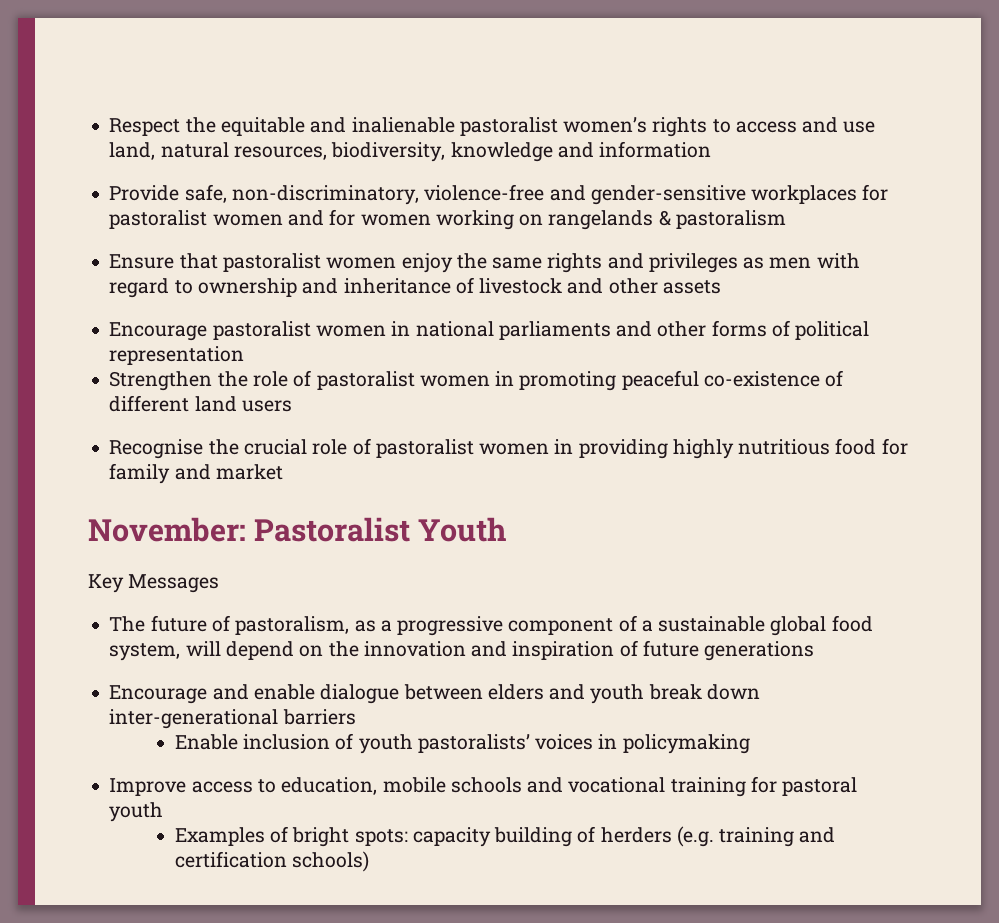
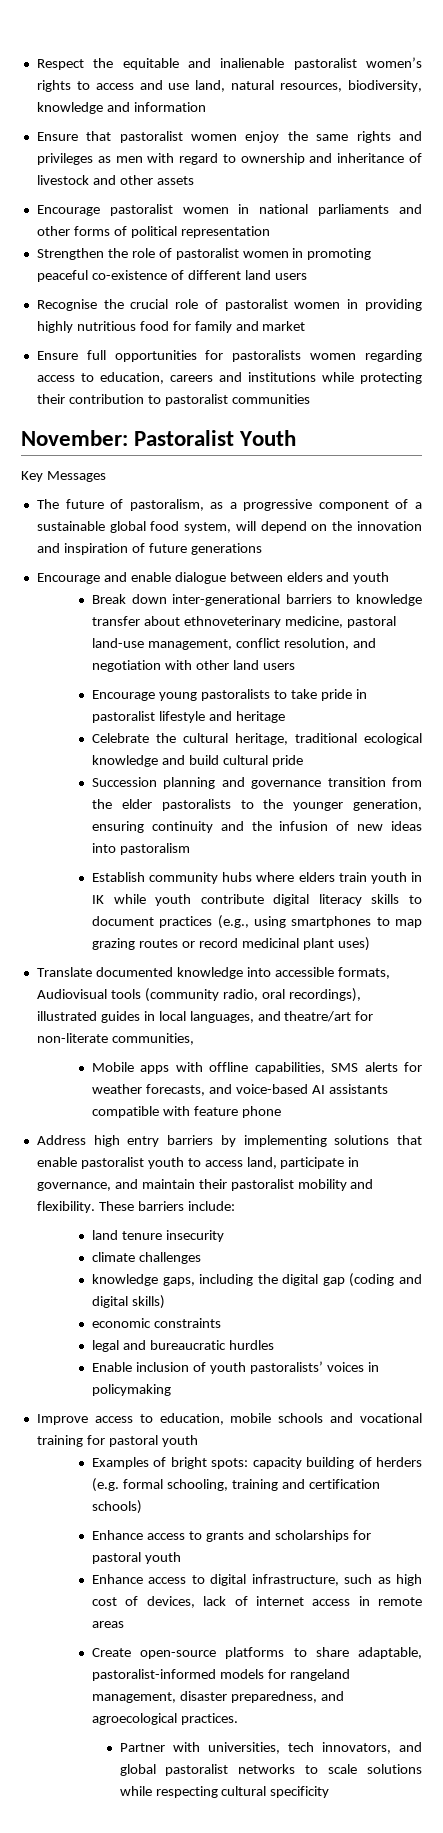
[109,184,889,205] [109,209,786,230] // Provide safe, non-discriminatory, violence-free and gender-sensitive workplaces for pastoralist women and for women working on rangelands & pastoralism -> (206, 107) none
(283, 472) none -> [36,350,422,362] [36,372,423,384] [36,394,310,406] // Ensure full opportunities for pastoralists women regarding access to education, careers and institutions while protecting their contribution to pastoralist communities
[648,684,702,700] break -> [92,594,127,604] // Break
(356, 717) none -> [337,594,422,606] [92,616,396,628] [92,638,376,650] [92,660,295,672] [92,689,367,701] [92,711,285,723] [92,733,422,745] [92,755,303,767] [92,777,422,789] [92,799,422,811] [92,821,422,833] [92,843,190,855] [92,872,422,884] [92,894,422,906] [92,915,422,929] [92,937,370,951] [36,967,390,979] [36,988,361,1002] [36,1011,374,1023] [36,1033,194,1045] [92,1062,423,1074] [92,1084,388,1096] [92,1106,281,1118] [36,1135,423,1147] [36,1157,360,1169] [36,1179,374,1191] [36,1201,235,1213] [92,1230,224,1242] [92,1252,201,1264] [92,1273,422,1287] [92,1295,165,1309] [92,1318,221,1328] [92,1340,274,1352] to knowledge transfer about ethnoveterinary medicine, pastoral land-use management, conflict resolution, and negotiation with other land users // Encourage young pastoralists to take pride in pastoralist lifestyle and heritage // Celebrate the cultural heritage, traditional ecological knowledge and build cultural pride // Succession planning and governance transition from the elder pastoralists to the younger generation, ensuring continuity and the infusion of new ideas into pastoralism // Establish community hubs where elders train youth in IK while youth contribute digital literacy skills to document practices (e.g., using smartphones to map grazing routes or record medicinal plant uses) // Translate documented knowledge into accessible formats, Audiovisual tools (community radio, oral recordings), illustrated guides in local languages, and theatre/art for non-literate communities, // Mobile apps with offline capabilities, SMS alerts for weather forecasts, and voice-based AI assistants compatible with feature phone // Address high entry barriers by implementing solutions that enable pastoralist youth to access land, participate in governance, and maintain their pastoralist mobility and flexibility. These barriers include: // land tenure insecurity // climate challenges // knowledge gaps, including the digital gap (coding and digital skills) // economic constraints // legal and bureaucratic hurdles
(714, 836) none -> [122,1479,228,1491] formal schooling,
(370, 861) none -> [92,1530,371,1542] [92,1552,181,1564] [92,1574,423,1586] [92,1596,422,1608] [92,1621,125,1628] [92,1647,422,1659] [92,1669,350,1681] [92,1691,344,1703] [92,1713,238,1725] [119,1742,422,1754] [119,1764,423,1776] [119,1786,330,1798] // Enhance access to grants and scholarships for pastoral youth // Enhance access to digital infrastructure, such as high cost of devices, lack of internet access in remote areas // Create open-source platforms to share adaptable, pastoralist-informed models for rangeland management, disaster preparedness, and agroecological practices. // Partner with universities, tech innovators, and global pastoralist networks to scale solutions while respecting cultural specificity

